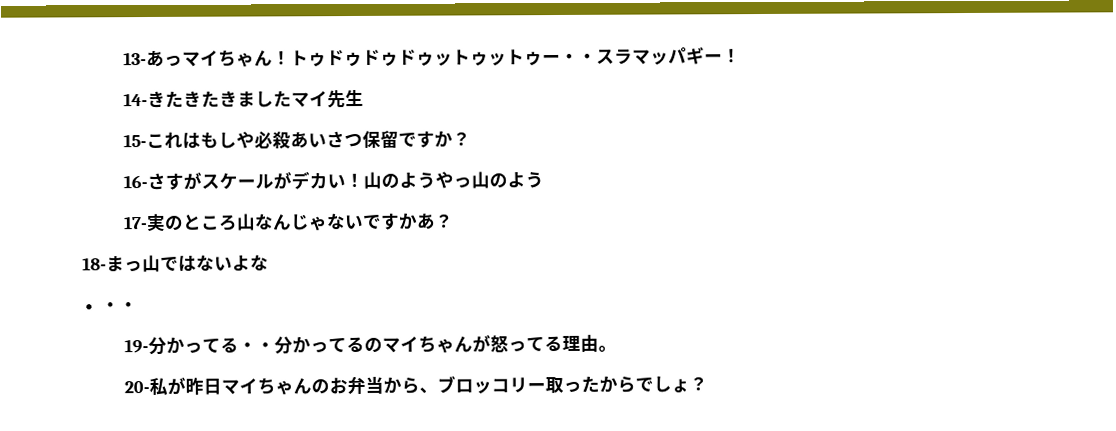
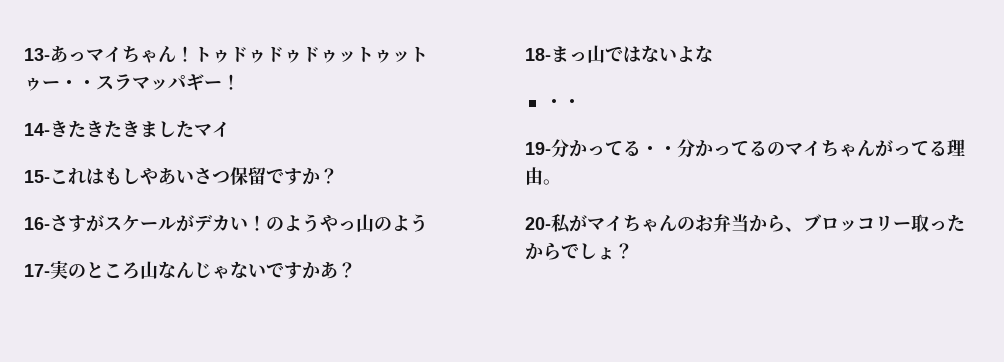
[327,89,365,109] 先生 -> (230, 129) none
[254,131,292,149] 必殺 -> (158, 176) none
[363,171,383,189] 山 -> (266, 223) none
[490,335,510,353] 怒 -> (893, 148) none
[185,377,223,395] 昨日 -> (587, 223) none

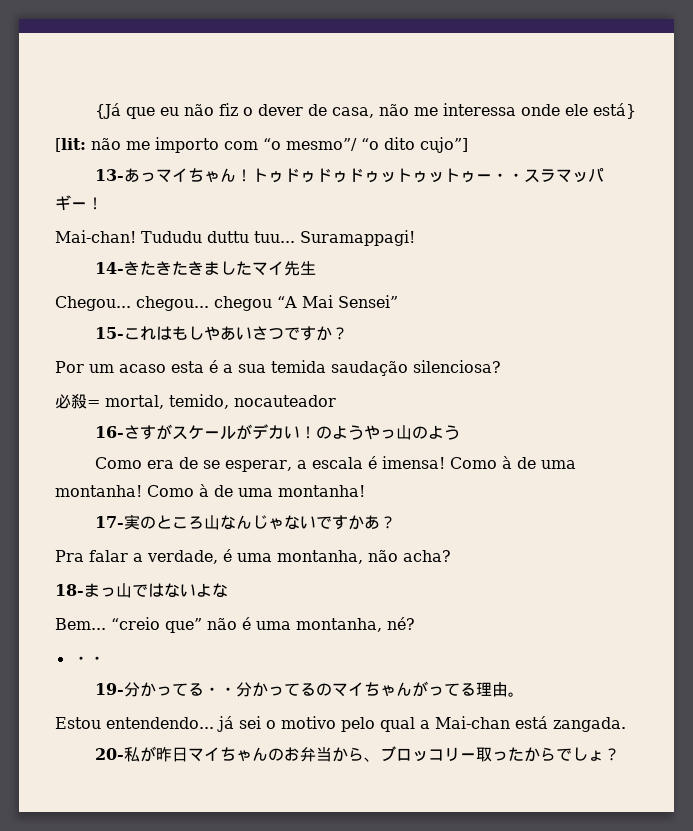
(24, 54) none -> [95,103,637,119] [55,137,468,153] {Já que eu não fiz o dever de casa, não me interessa onde ele está} // [lit: não me importo com “o mesmo”/ “o dito cujo”] //
(240, 82) none -> [55,230,415,246] // Mai-chan! Tududu duttu tuu... Suramappagi!
(230, 129) none -> [284,261,317,276] [55,295,398,311] 先生 // Chegou... chegou... chegou “A Mai Sensei”
[230,167,266,185] 保留 -> (285, 334) none
(338, 176) none -> [55,360,501,376] [55,394,336,409] // Por um acaso esta é a sua temida saudação silenciosa? // 必殺= mortal, temido, nocauteador
(428, 223) none -> [95,456,577,472] [55,484,365,497] // Como era de se esperar, a escala é imensa! Como à de uma montanha! Como à de uma montanha!
(356, 270) none -> [55,549,451,564] // Pra falar a verdade, é uma montanha, não acha?
(713, 53) none -> [55,617,415,633] // Bem... “creio que” não é uma montanha, né?
(561, 182) none -> [55,716,626,732] // Estou entendendo... já sei o motivo pelo qual a Mai-chan está zangada.
(587, 223) none -> [156,747,189,762] 昨日

